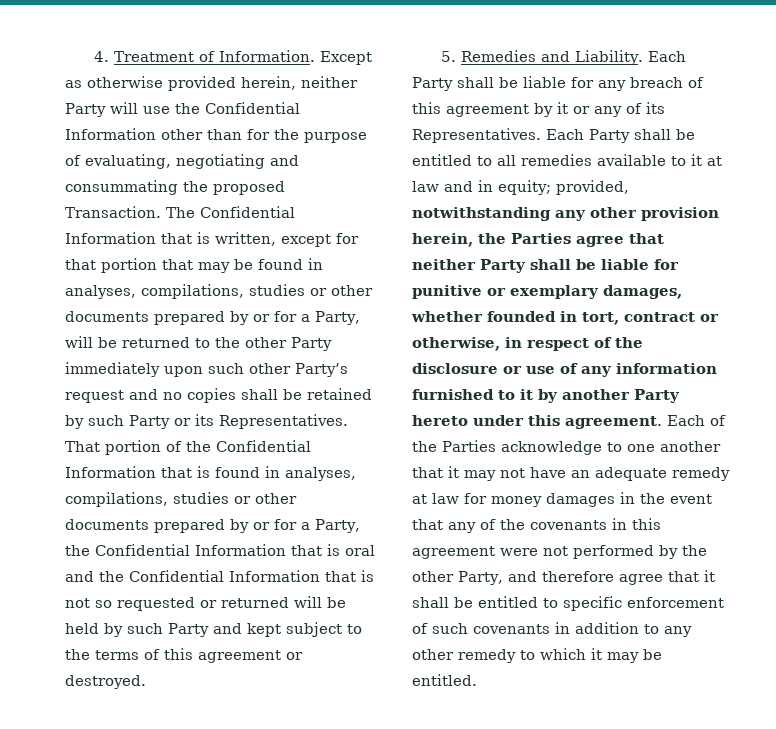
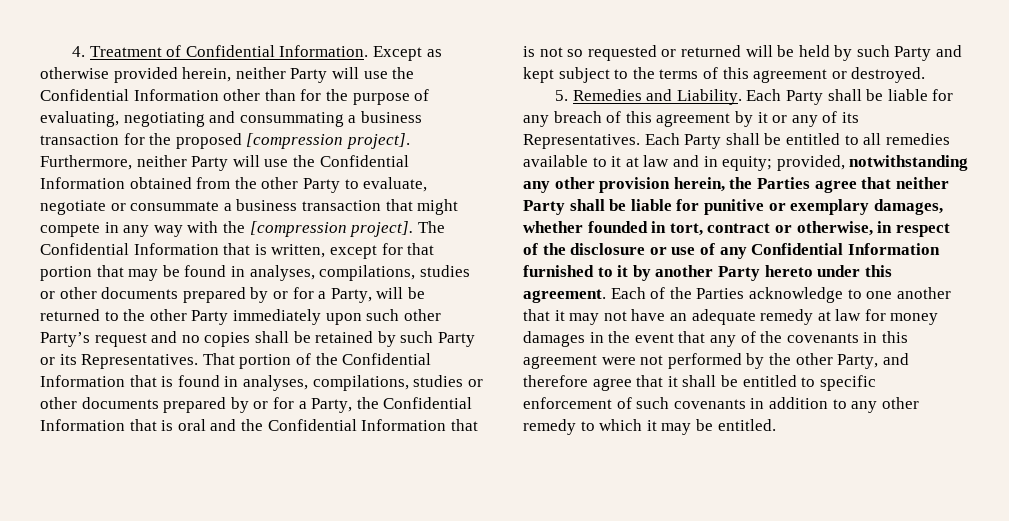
(215, 56) none -> [185,45,275,57] Confidential
[183,181,285,195] [65,206,161,218] the proposed Transaction. -> [348,111,422,123] [40,133,410,149] [40,155,409,171] [40,177,428,193] [40,199,459,215] [40,221,414,237] a business transaction for the proposed [compression project]. Furthermore, neither Party will use the Confidential Information obtained from the other Party to evaluate, negotiate or consummate a business transaction that might compete in any way with the [compression project].
[616,363,717,374] information -> [751,243,940,255] Confidential Information

